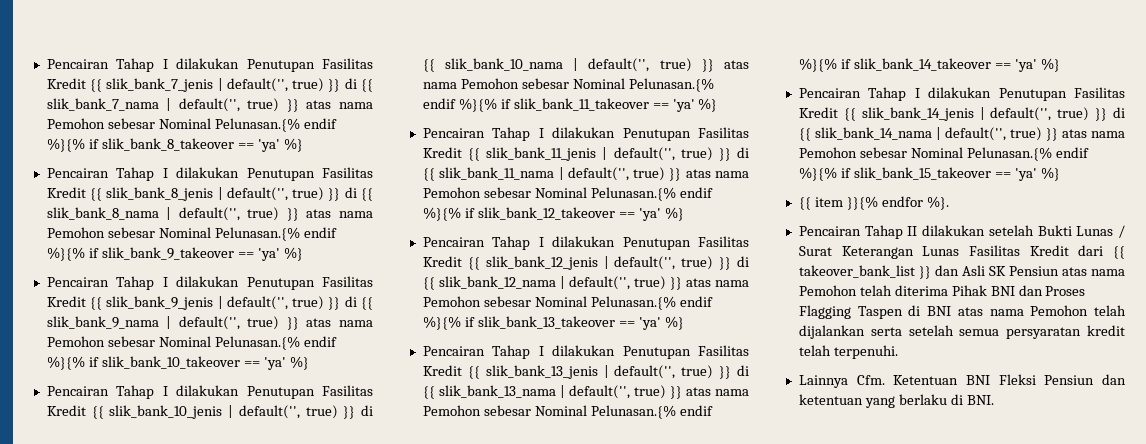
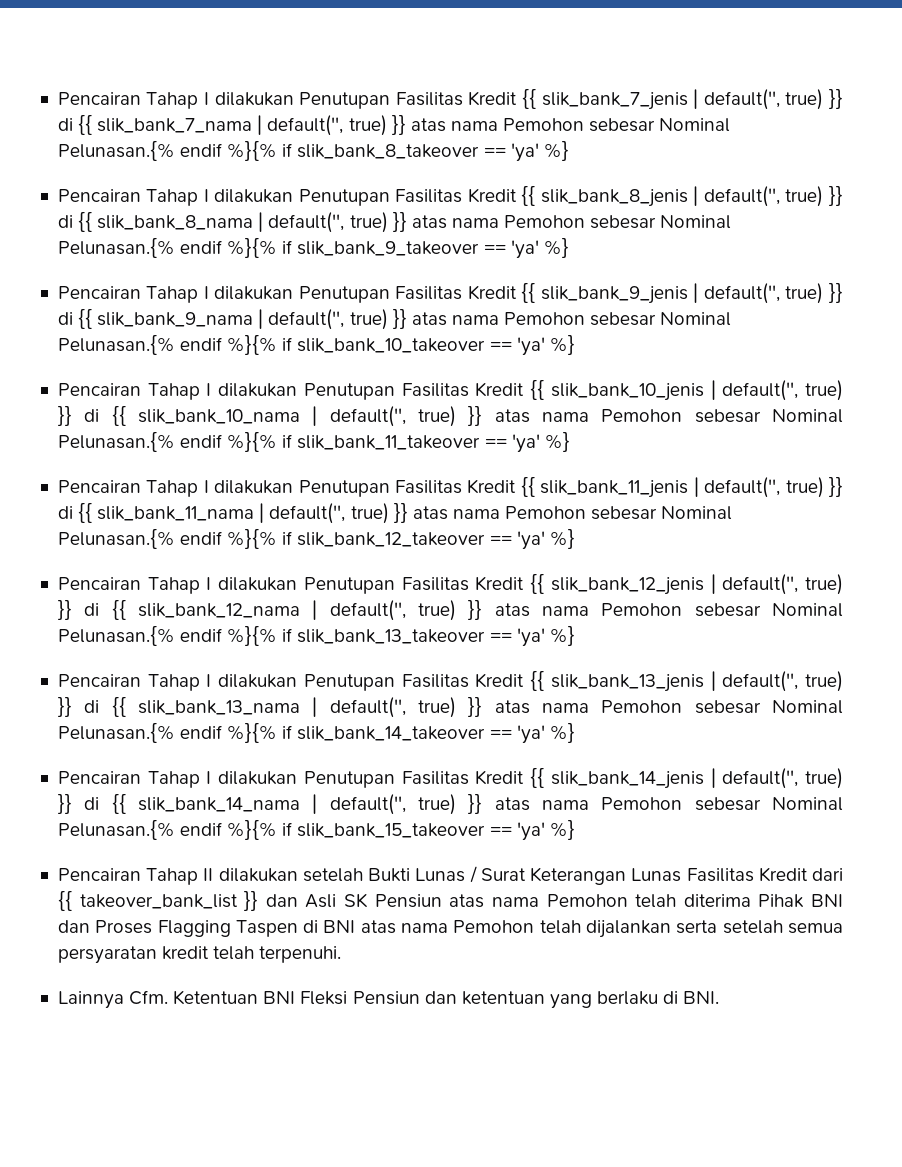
[798,196,949,210] // {{ item }}{% endfor %}. -> (575, 830) none

